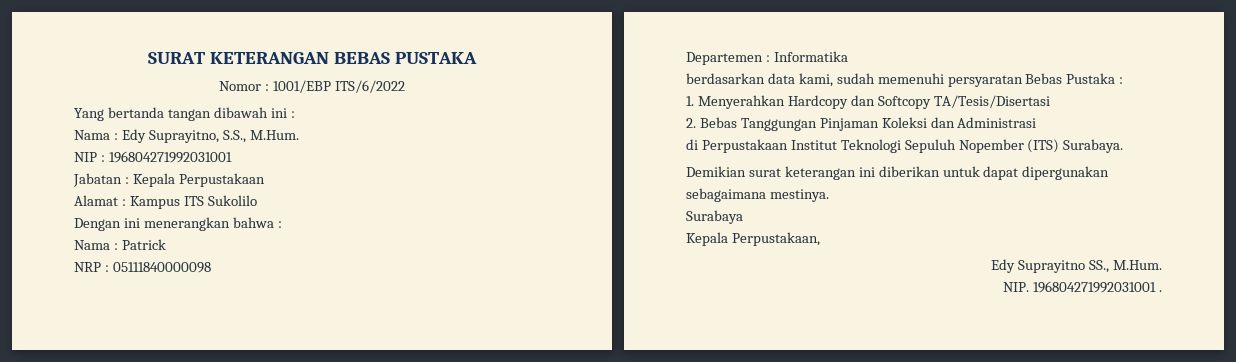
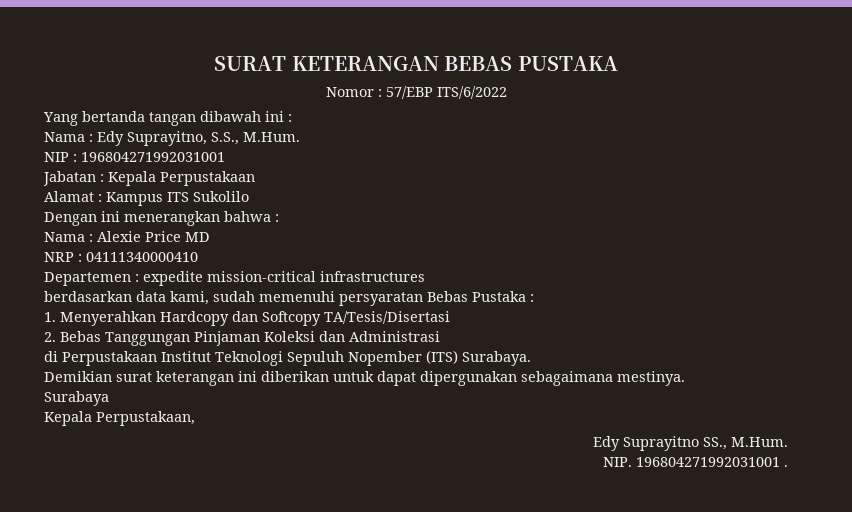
[272,80,331,93] 1001/EBP -> [385,86,433,99] 57/EBP
[121,239,166,250] Patrick -> [97,231,210,242] Alexie Price MD
[112,262,211,273] 05111840000098 -> [86,252,198,262] 04111340000410
[773,51,848,62] Informatika -> [143,271,425,286] expedite mission-critical infrastructures

